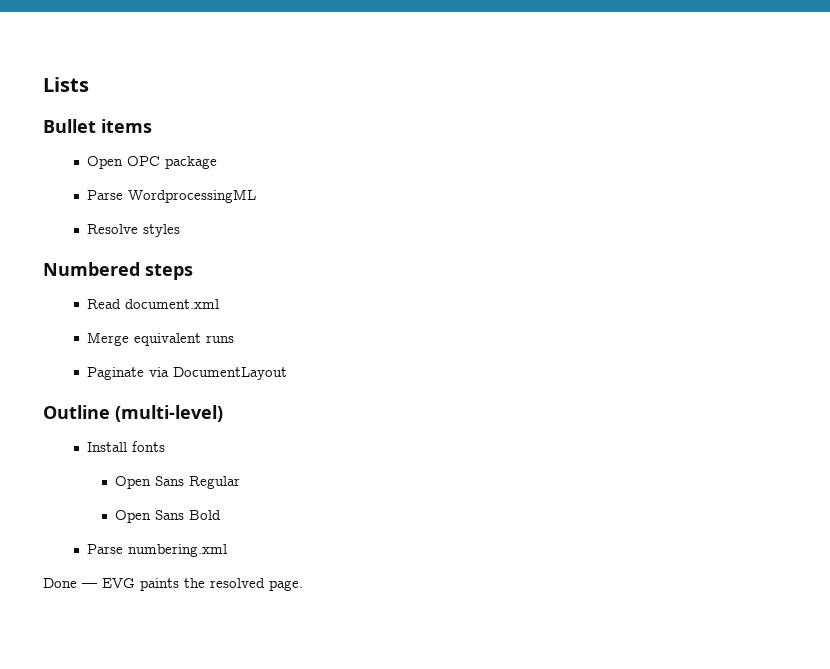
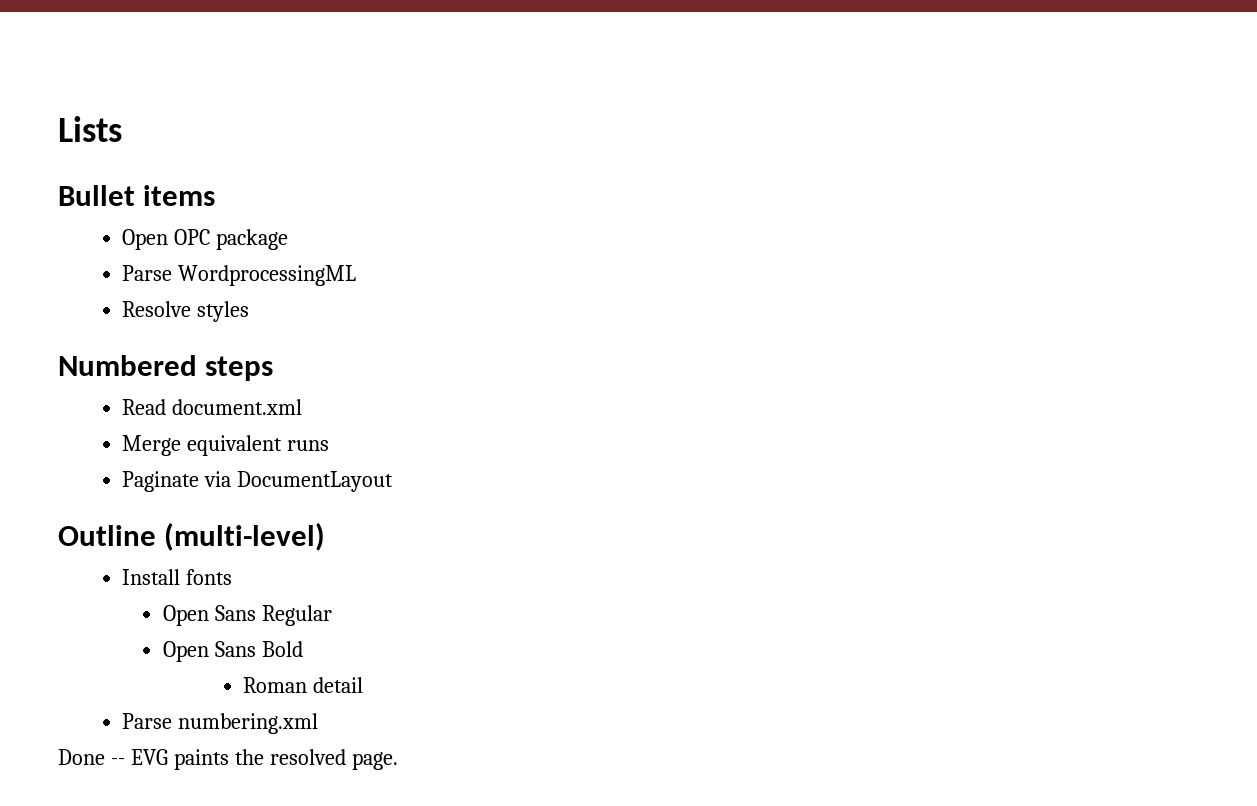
(222, 515) none -> [243,677,364,693] // Roman detail
[82,583,97,588] — -> [110,758,125,765] --

